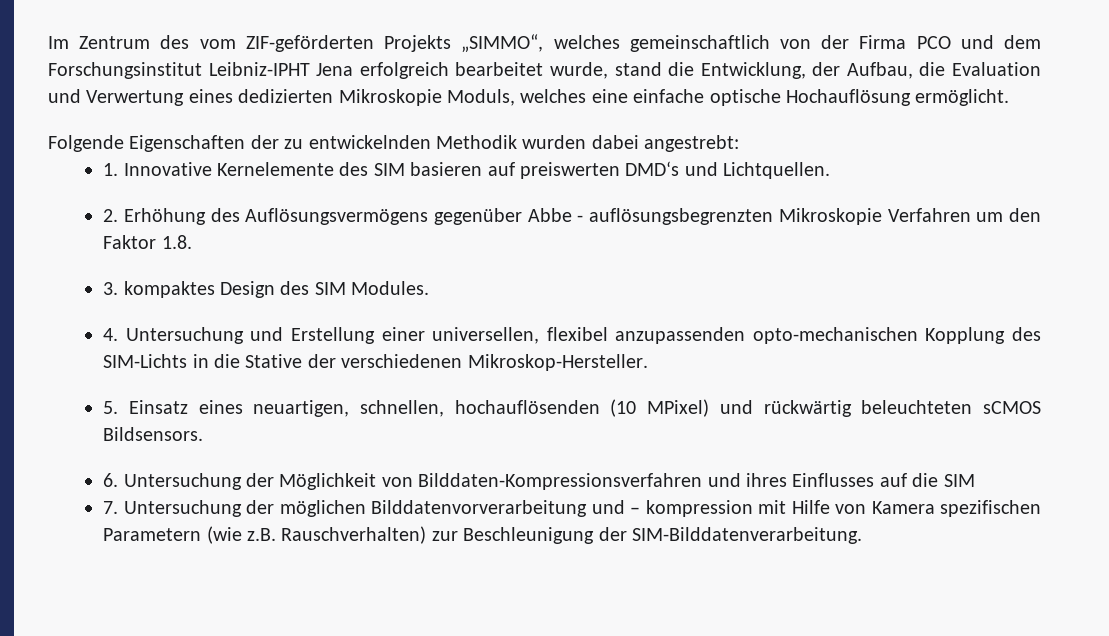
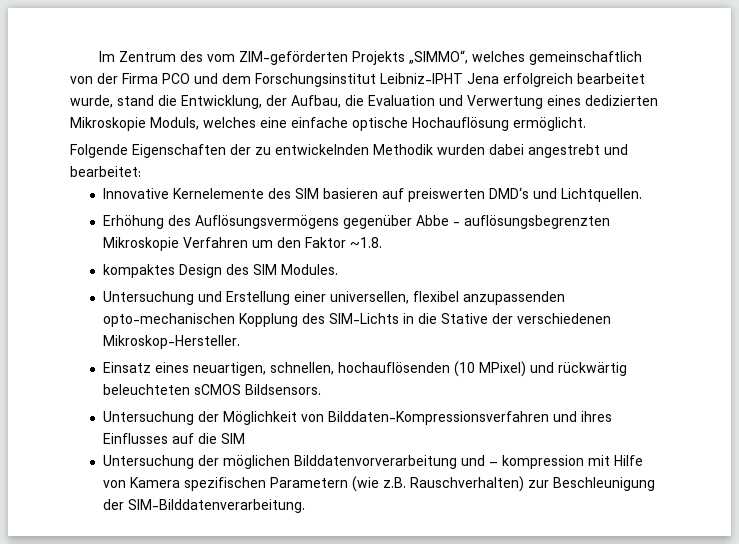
[245,35,374,52] ZIF-geförderten -> [238,51,348,65] ZIM-geförderten
[644,135,740,152] [103,163,119,176] angestrebt: // 1. -> [528,144,628,158] [70,166,141,177] angestrebt und bearbeitet: //
[103,209,119,222] 2. -> (643, 195) none
[161,235,192,249] [103,282,119,295] 1.8. // 3. -> [350,237,383,248] ~1.8. //
[103,328,119,341] 4. -> (339, 269) none
[103,401,119,414] 5. -> (241, 342) none
[103,473,119,487] 6. -> (322, 389) none
[103,501,119,514] 7. -> (246, 438) none

